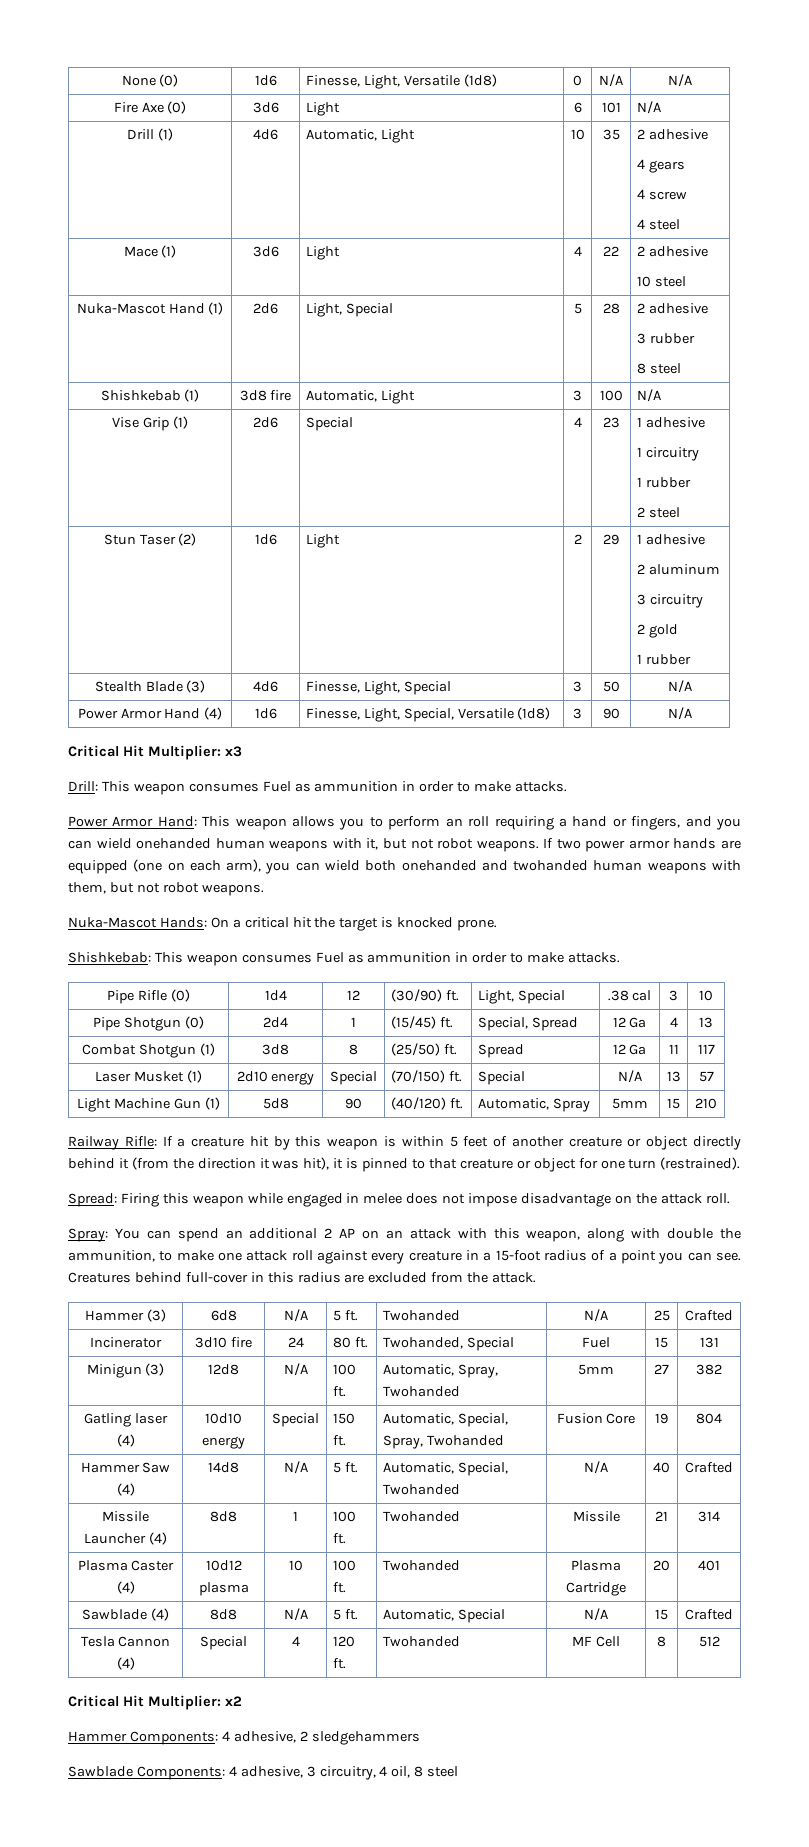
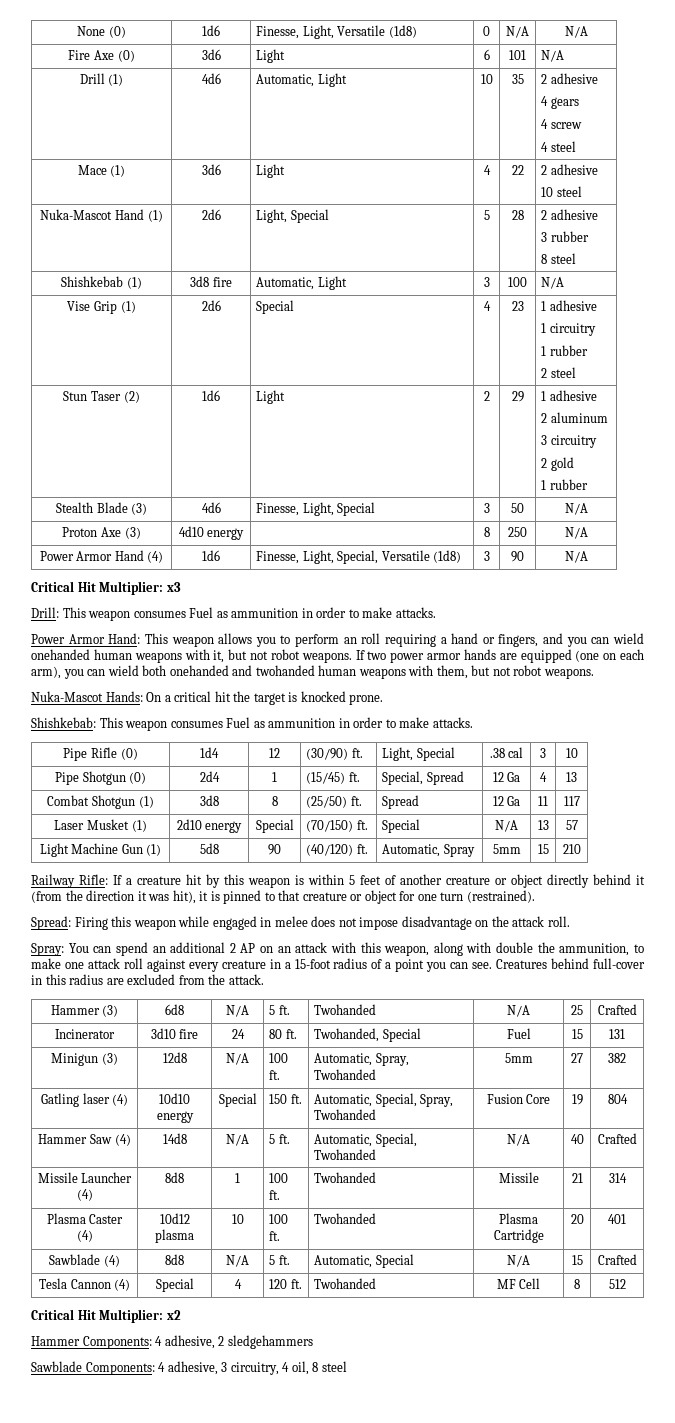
(692, 686) none -> [62,527,141,539] [178,526,245,540] [483,527,490,537] [508,527,527,537] [564,527,588,539] // Proton Axe (3) | 4d10 energy | | 8 | 250 | N/A

